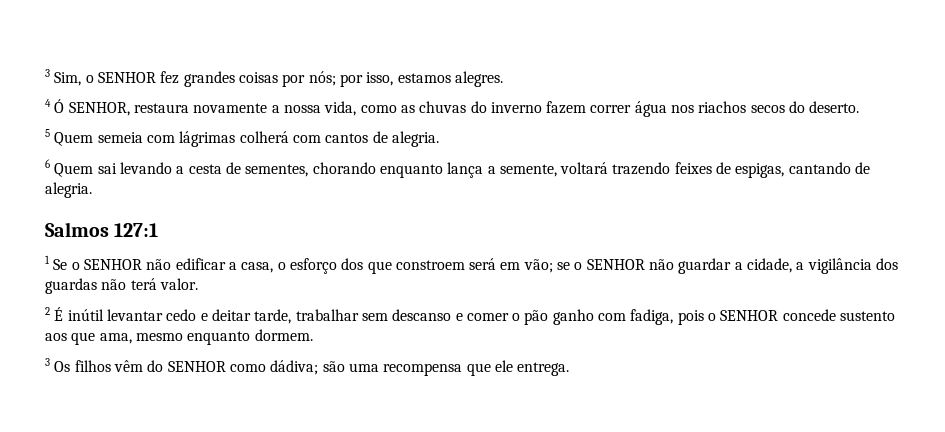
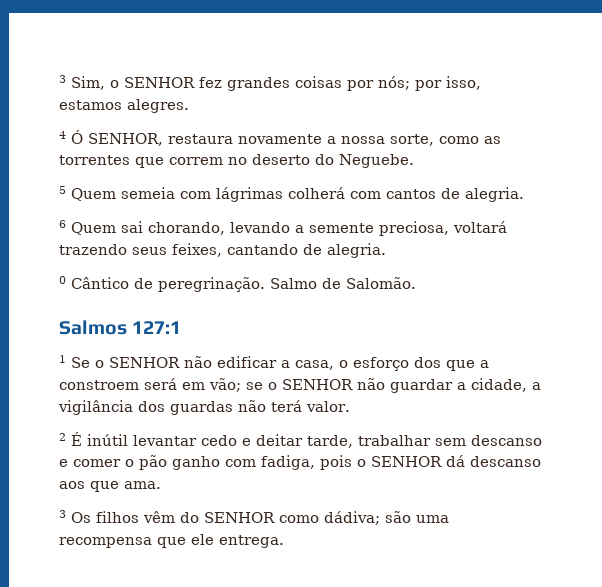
[324,101,357,116] vida, -> [390,134,434,146] sorte,
[419,101,860,117] chuvas do inverno fazem correr água nos riachos secos do deserto. -> [59,154,414,168] torrentes que correm no deserto do Neguebe.
(117, 168) none -> [148,222,225,235] chorando,
[188,162,871,178] [45,182,92,198] cesta de sementes, chorando enquanto lança a semente, voltará trazendo feixes de espigas, cantando de alegria. -> [309,221,507,236] [59,243,386,258] [59,276,416,292] semente preciosa, voltará trazendo seus feixes, cantando de alegria. // 0 Cântico de peregrinação. Salmo de Salomão.
(392, 267) none -> [480,360,489,368] a
[782,309,896,321] [45,329,313,345] concede sustento aos que ama, mesmo enquanto dormem. -> [446,455,541,467] [59,481,161,492] dá descanso aos que ama.

